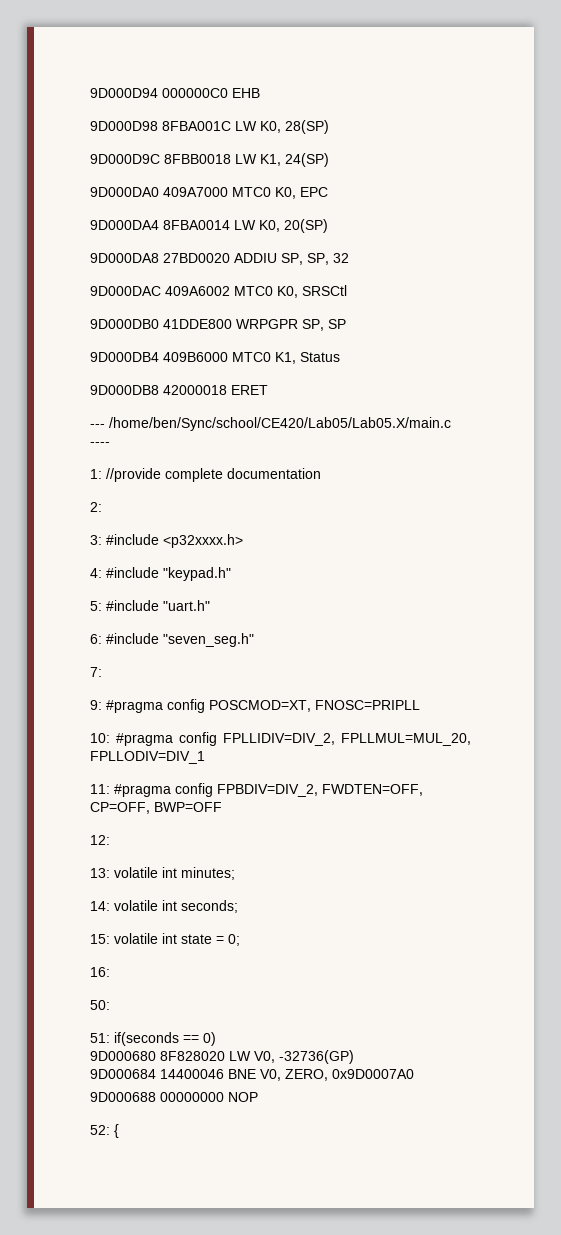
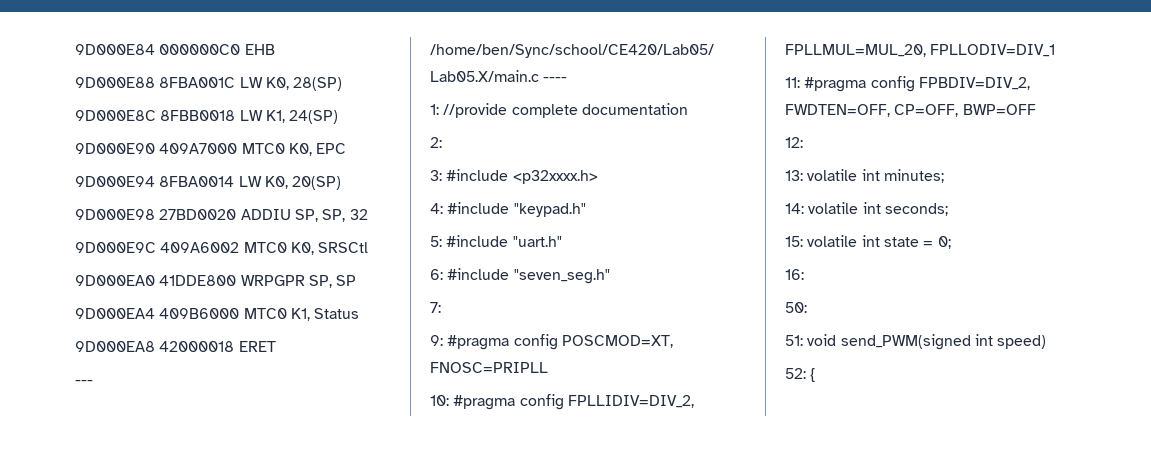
[90,88,158,98] 9D000D94 -> [75,44,155,55] 9D000E84
[90,121,158,131] 9D000D98 -> [75,77,155,88] 9D000E88
[90,154,160,164] 9D000D9C -> [75,110,156,121] 9D000E8C
[90,187,159,197] 9D000DA0 -> [75,143,155,154] 9D000E90
[90,220,159,230] 9D000DA4 -> [75,176,155,187] 9D000E94
[90,253,159,263] 9D000DA8 -> [75,209,155,220] 9D000E98
[90,286,161,296] 9D000DAC -> [75,242,156,253] 9D000E9C
[90,319,159,329] 9D000DB0 -> [75,275,155,286] 9D000EA0
[90,352,159,362] 9D000DB4 -> [75,308,155,319] 9D000EA4
[90,385,159,395] 9D000DB8 -> [75,341,155,352] 9D000EA8
[114,1032,216,1046] [90,1050,354,1064] [90,1069,414,1081] [90,1092,258,1102] if(seconds == 0) // 9D000680 8F828020 LW V0, -32736(GP) // 9D000684 14400046 BNE V0, ZERO, 0x9D0007A0 // 9D000688 00000000 NOP -> [807,334,1047,350] void send_PWM(signed int speed)

